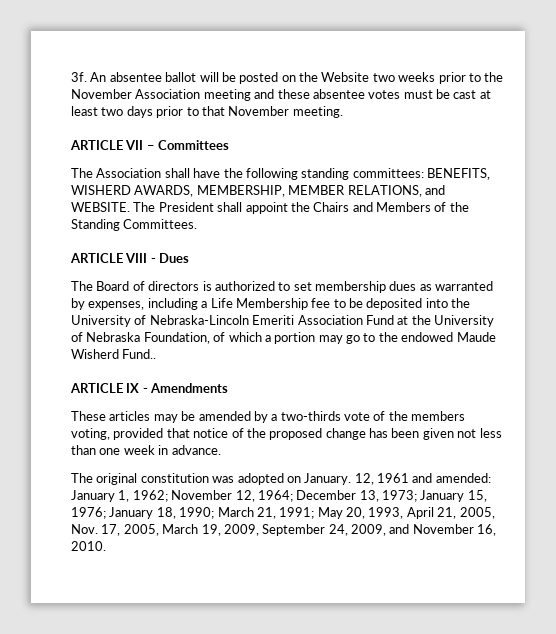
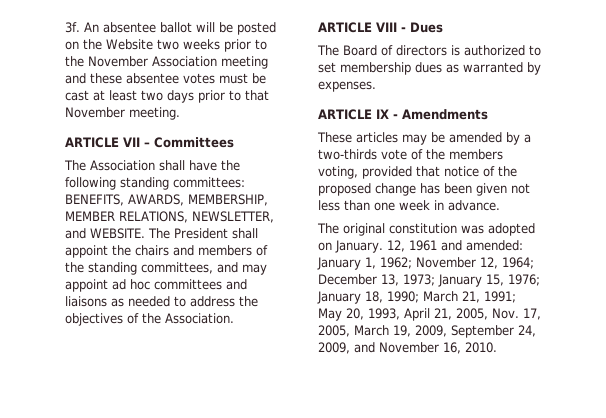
[71,185,131,195] WISHERD -> (124, 200) none
(422, 191) none -> [192,211,274,223] NEWSLETTER,
[313,202,469,212] [71,219,198,231] Chairs and Members of the Standing Committees. -> [135,245,268,256] [65,262,267,275] [65,279,247,292] [65,296,258,307] [65,313,234,326] chairs and members of the standing committees, and may appoint ad hoc committees and liaisons as needed to address the objectives of the Association.
[88,298,471,310] [71,315,494,327] [71,332,496,344] [71,349,157,359] expenses, including a Life Membership fee to be deposited into the University of Nebraska-Lincoln Emeriti Association Fund at the University of Nebraska Foundation, of which a portion may go to the endowed Maude Wisherd Fund.. -> [318,81,376,92] expenses.

